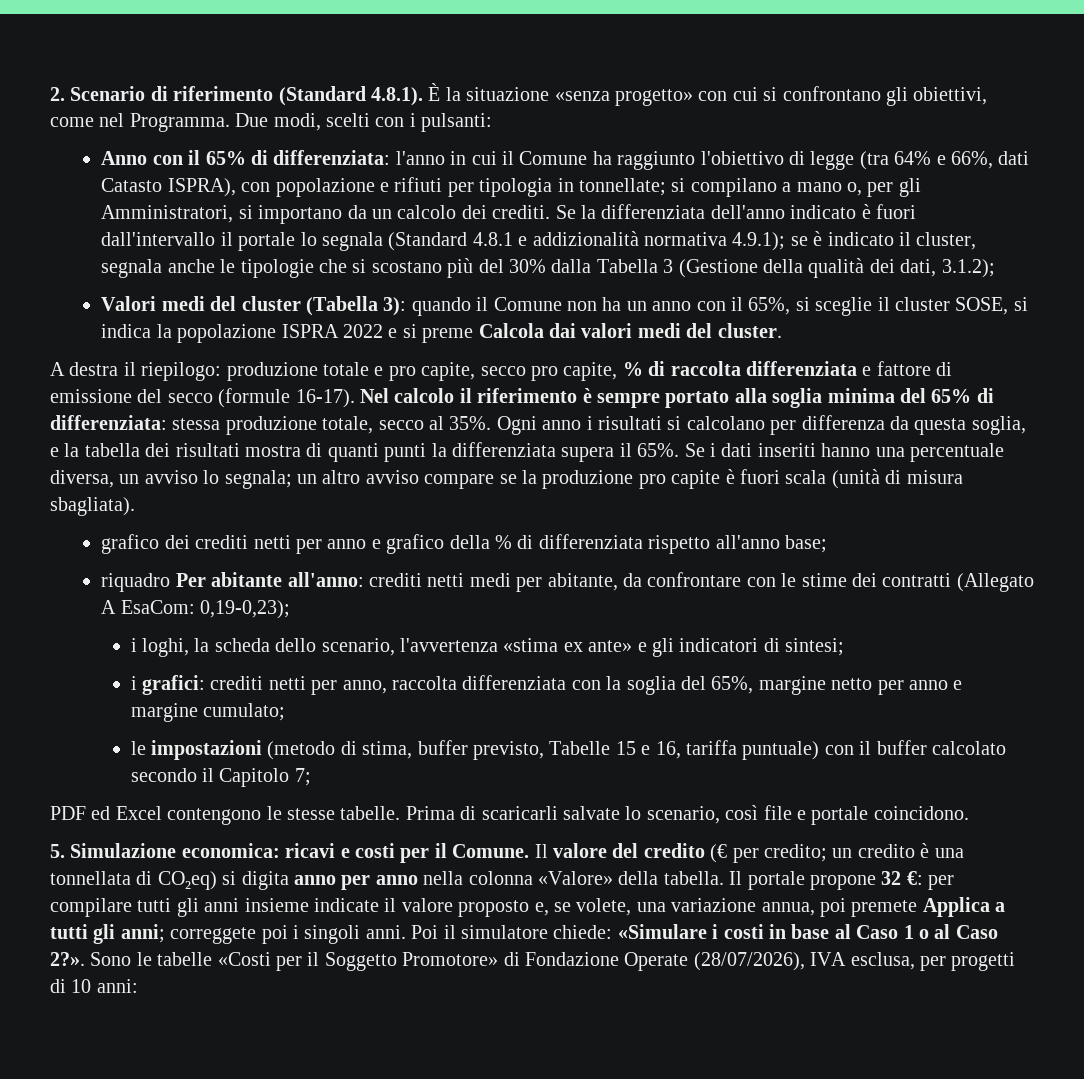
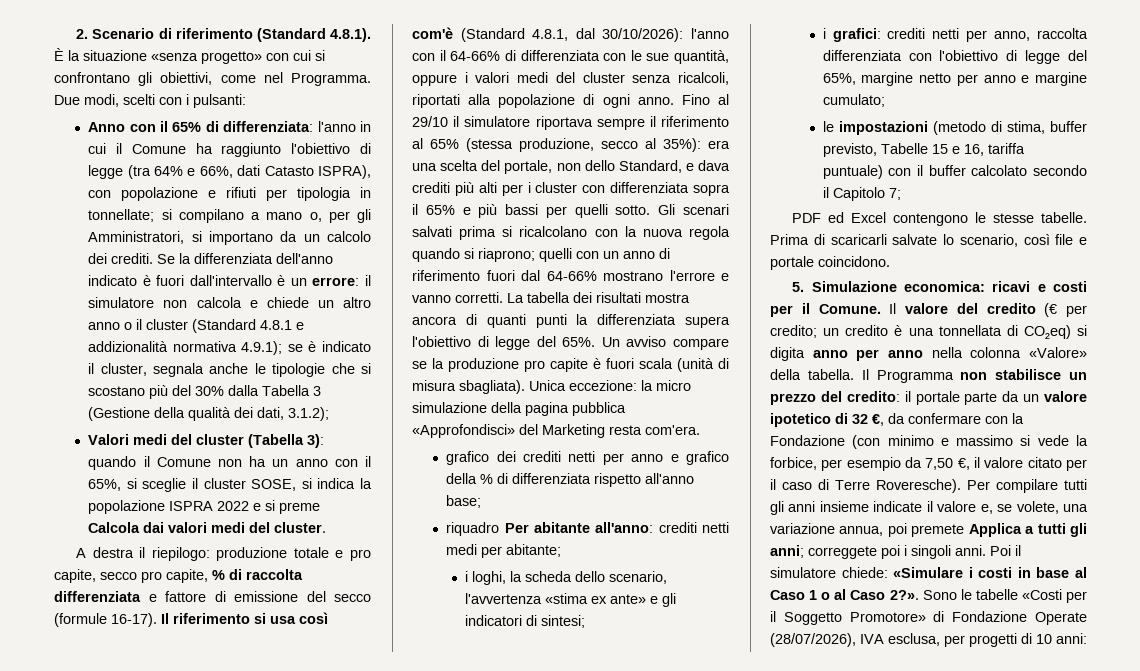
[220,232,383,251] il portale lo segnala -> [277,275,371,286] [88,297,371,308] [88,319,189,330] è un errore: il simulatore non calcola e chiede un altro anno o il cluster
[360,388,994,408] [50,415,1026,435] [50,443,80,457] Nel calcolo il riferimento è sempre portato alla soglia minima del 65% di differenziata: stessa produzione totale, secco al 35%. Ogni anno i risultati si calcolano per differenza da questa soglia, e la -> [161,612,328,624] [412,27,729,42] [412,50,729,64] [412,72,729,86] [412,94,729,108] [412,116,729,130] [412,138,730,152] [412,160,730,174] [412,182,730,196] [412,204,729,218] [412,226,730,240] [412,248,670,262] [412,270,729,281] [412,292,524,303] Il riferimento si usa così com'è (Standard 4.8.1, dal 30/10/2026): l'anno con il 64-66% di differenziata con le sue quantità, oppure i valori medi del cluster senza ricalcoli, riportati alla popolazione di ogni anno. Fino al 29/10 il simulatore riportava sempre il riferimento al 65% (stessa produzione, secco al 35%): era una scelta del portale, non dello Standard, e dava crediti più alti per i cluster con differenziata sopra il 65% e più bassi per quelli sotto. Gli scenari salvati prima si ricalcolano con la nuova regola quando si riaprono; quelli con un anno di riferimento fuori dal 64-66% mostrano l'errore e vanno corretti. La
(301, 451) none -> [412,316,457,325] ancora
[619,443,1004,462] [50,470,361,489] il 65%. Se i dati inseriti hanno una percentuale diversa, un avviso lo segnala; un altro -> [412,336,620,350] l'obiettivo di legge del 65%. Un
(135, 506) none -> [529,380,691,391] [412,402,626,416] [412,424,700,438] Unica eccezione: la micro simulazione della pagina pubblica «Approfondisci» del Marketing resta com'era.
[547,572,1034,592] [101,600,291,619] abitante, da confrontare con le stime dei contratti (Allegato A EsaCom: 0,19-0,23); -> [506,544,562,557] abitante;
[606,676,676,695] la soglia -> [939,50,1061,64] l'obiettivo di legge
[747,871,955,890] portale propone 32 €: per -> [876,369,1087,383] [770,391,1087,405] [770,413,1024,427] [770,435,1088,449] [770,457,1087,471] [770,479,990,493] Programma non stabilisce un prezzo del credito: il portale parte da un valore ipotetico di 32 €, da confermare con la Fondazione (con minimo e massimo si vede la forbice, per esempio da 7,50 €, il valore citato per il caso di Terre Roveresche). Per
[458,900,530,917] proposto -> (977, 506) none

